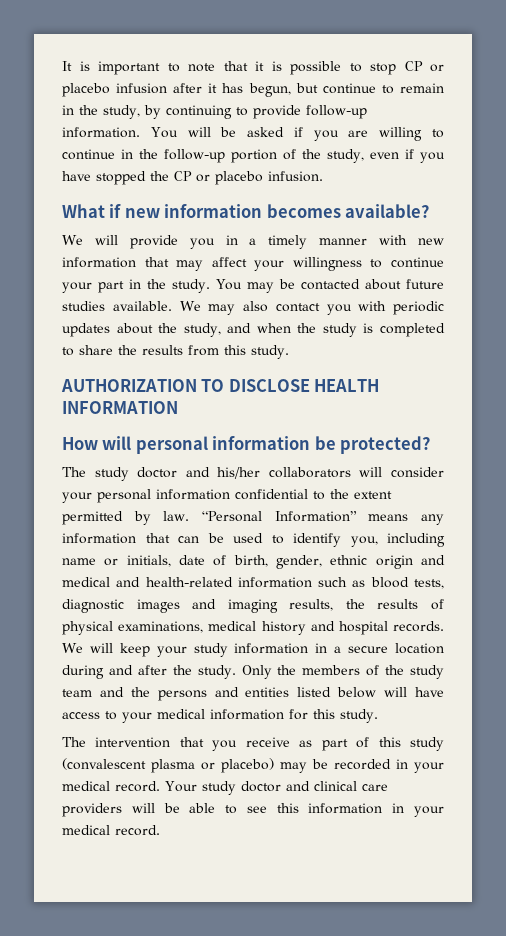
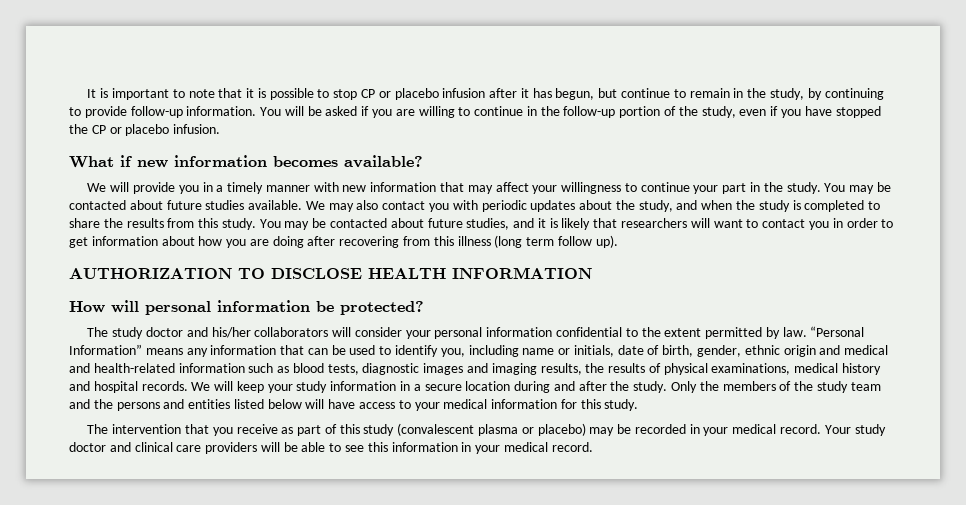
(289, 352) none -> [259,218,894,230] [69,235,618,248] You may be contacted about future studies, and it is likely that researchers will want to contact you in order to get information about how you are doing after recovering from this illness (long term follow up).

